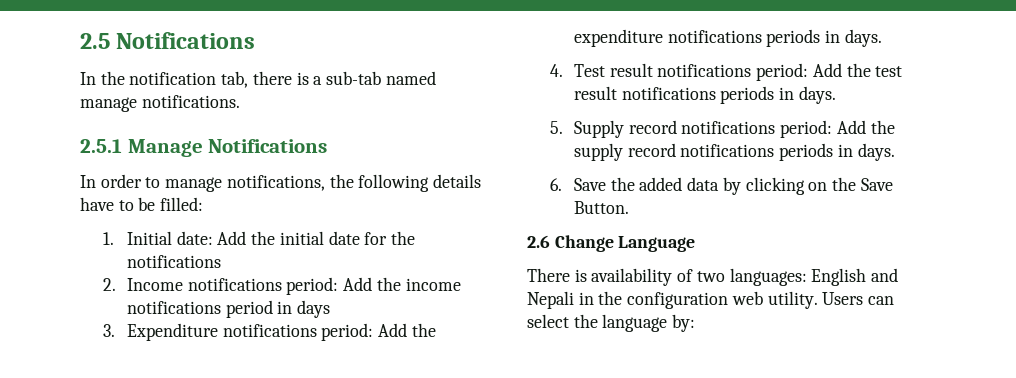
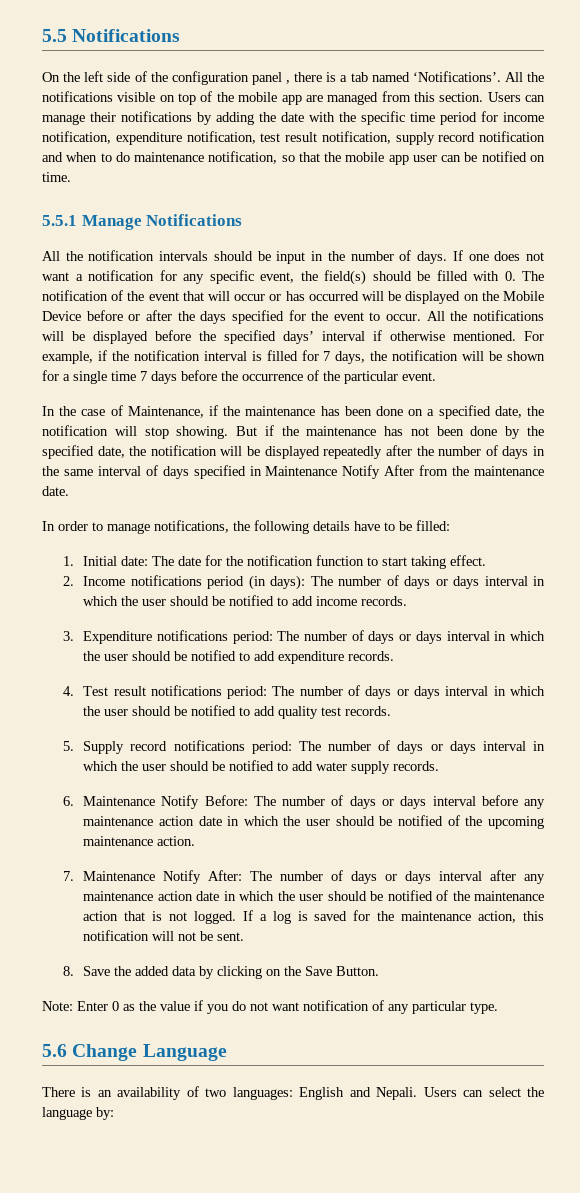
[80,32,256,49] [80,71,436,88] [80,95,240,112] [80,139,328,157] 2.5 Notifications // In the notification tab, there is a sub-tab named manage notifications. // 2.5.1 Manage Notifications -> [42,29,181,42] [42,71,544,85] [42,91,545,105] [42,111,544,125] [42,131,545,145] [42,151,545,165] [42,172,71,182] [42,214,243,230] [42,250,545,264] [42,270,544,285] [42,290,544,304] [42,310,545,324] [42,330,544,344] [42,350,545,364] [42,370,436,384] [42,405,544,419] [42,425,544,439] [42,445,546,459] [42,465,544,479] [42,486,69,496] 5.5 Notifications // On the left side of the configuration panel , there is a tab named ‘Notifications’. All the notifications visible on top of the mobile app are managed from this section. Users can manage their notifications by adding the date with the specific time period for income notification, expenditure notification, test result notification, supply record notification and when to do maintenance notification, so that the mobile app user can be notified on time. // 5.5.1 Manage Notifications // All the notification intervals should be input in the number of days. If one does not want a notification for any specific event, the field(s) should be filled with 0. The notification of the event that will occur or has occurred will be displayed on the Mobile Device before or after the days specified for the event to occur. All the notifications will be displayed before the specified days’ interval if otherwise mentioned. For example, if the notification interval is filled for 7 days, the notification will be shown for a single time 7 days before the occurrence of the particular event. // In the case of Maintenance, if the maintenance has been done on a specified date, the notification will stop showing. But if the maintenance has not been done by the specified date, the notification will be displayed repeatedly after the number of days in the same interval of days specified in Maintenance Notify After from the maintenance date.
[217,231,416,245] [126,255,221,268] [103,277,461,295] [126,300,331,318] [103,323,436,341] [573,29,882,47] Add the initial date for the notifications // 2. Income notifications period: Add the income notifications period in days // 3. Expenditure notifications period: Add the expenditure notifications periods in days. -> [152,555,487,569] [62,575,545,590] [83,595,408,606] [62,630,545,644] [83,650,395,664] The date for the notification function to start taking effect. // 2. Income notifications period (in days): The number of days or days interval in which the user should be notified to add income records. // 3. Expenditure notifications period: The number of days or days interval in which the user should be notified to add expenditure records.
[812,63,903,77] [573,86,836,104] Add the test result notifications periods in days. -> [272,685,546,699] [83,705,392,719] The number of days or days interval in which the user should be notified to add quality test records.
[836,120,895,134] [573,143,895,161] [550,178,563,191] Add the supply record notifications periods in days. // 6. -> [298,740,546,754] [83,760,440,774] [62,795,545,809] [83,815,544,829] [83,836,196,846] [62,870,546,884] [83,890,544,901] [83,910,544,924] [83,930,245,941] [62,966,74,976] The number of days or days interval in which the user should be notified to add water supply records. // 6. Maintenance Notify Before: The number of days or days interval before any maintenance action date in which the user should be notified of the upcoming maintenance action. // 7. Maintenance Notify After: The number of days or days interval after any maintenance action date in which the user should be notified of the maintenance action that is not logged. If a log is saved for the maintenance action, this notification will not be sent. // 8.
[527,235,550,248] 2.6 -> [42,1000,498,1014] [42,1044,67,1057] Note: Enter 0 as the value if you do not want notification of any particular type. // 5.6
(587, 275) none -> [97,1090,112,1097] an
[527,291,818,309] Nepali in the configuration web utility. -> [376,1087,418,1100] Nepali.

